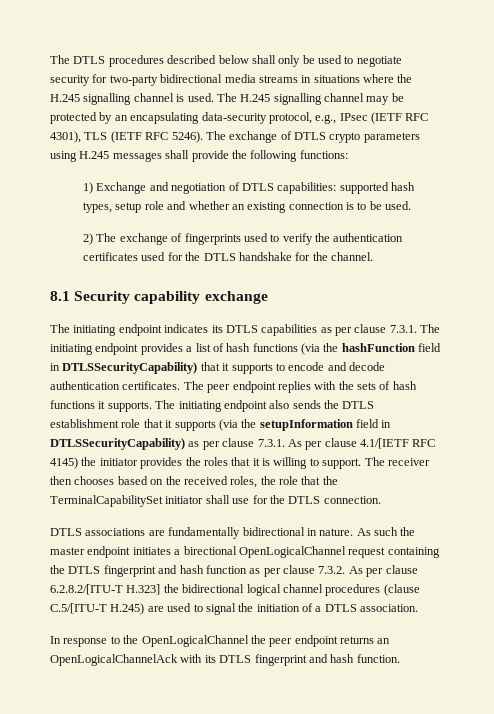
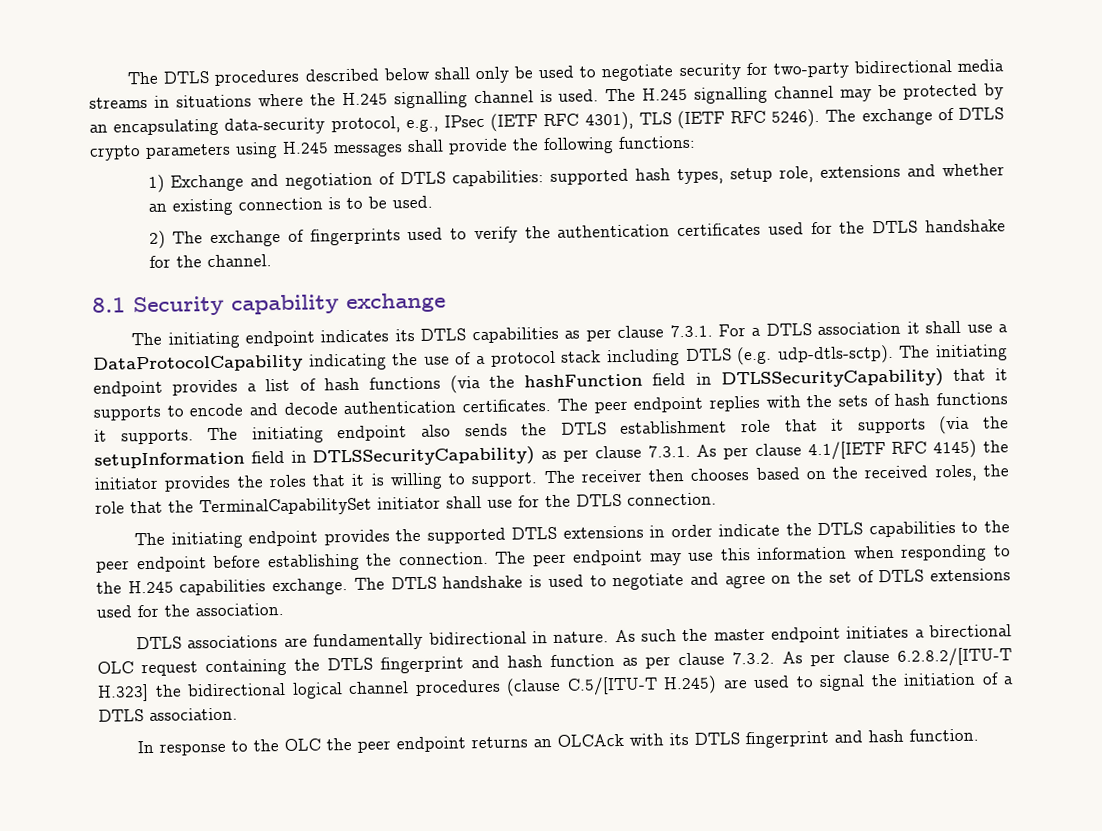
[144,201,164,210] role -> [779,164,902,183] role, extensions
(417, 329) none -> [717,320,1008,337] [93,344,894,374] For a DTLS association it shall use a DataProtocolCapability indicating the use of a protocol stack including DTLS (e.g. udp-dtls-sctp).
(381, 500) none -> [134,520,1010,549] [96,544,1011,573] [96,568,1011,596] [96,602,284,618] // The initiating endpoint provides the supported DTLS extensions in order indicate the DTLS capabilities to the peer endpoint before establishing the connection. The peer endpoint may use this information when responding to the H.245 capabilities exchange. The DTLS handshake is used to negotiate and agree on the set of DTLS extensions used for the association.
[238,546,346,558] OpenLogicalChannel -> [97,661,134,674] OLC
[141,635,249,647] OpenLogicalChannel -> [284,738,322,751] OLC
[50,654,178,666] OpenLogicalChannelAck -> [557,733,625,747] OLCAck

